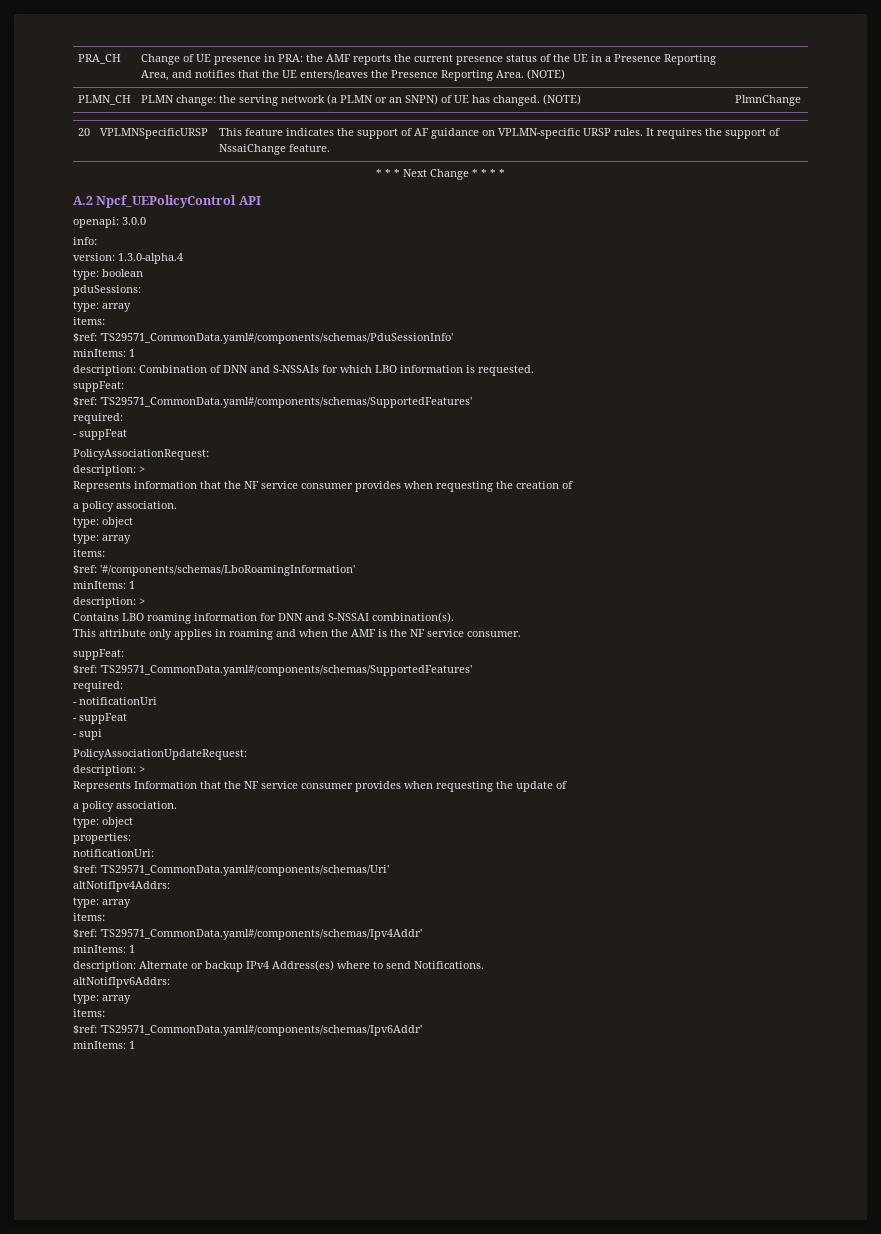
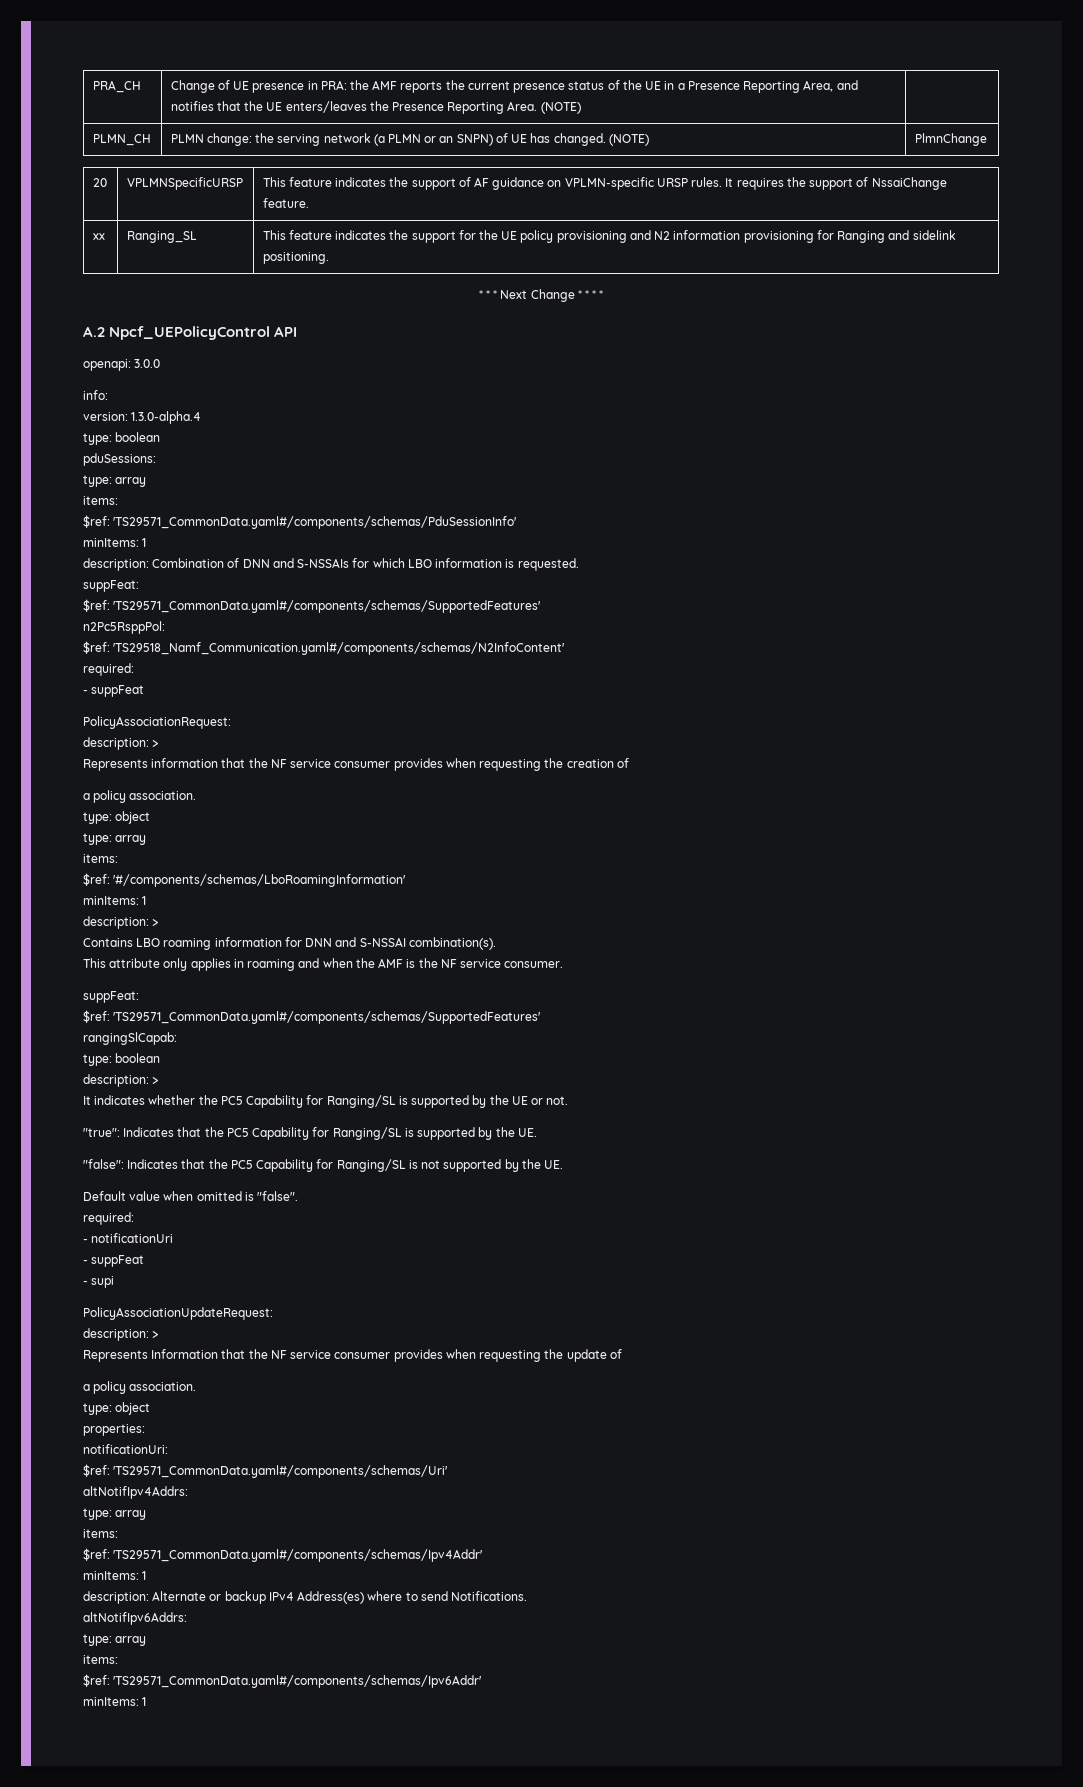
(330, 148) none -> [92,233,105,240] [126,231,197,243] [262,230,956,243] [262,252,329,264] // xx | Ranging_SL | This feature indicates the support for the UE policy provisioning and N2 information provisioning for Ranging and sidelink positioning.
(472, 402) none -> [83,621,165,634] [83,641,565,655] // n2Pc5RsppPol: // $ref: 'TS29518_Namf_Communication.yaml#/components/schemas/N2InfoContent'
(472, 670) none -> [83,1032,177,1045] [83,1053,161,1066] [83,1074,159,1087] [83,1095,569,1108] [83,1127,537,1140] [83,1159,564,1172] [83,1191,299,1201] // rangingSlCapab: // type: boolean // description: > // It indicates whether the PC5 Capability for Ranging/SL is supported by the UE or not. // "true": Indicates that the PC5 Capability for Ranging/SL is supported by the UE. // "false": Indicates that the PC5 Capability for Ranging/SL is not supported by the UE. // Default value when omitted is "false".

